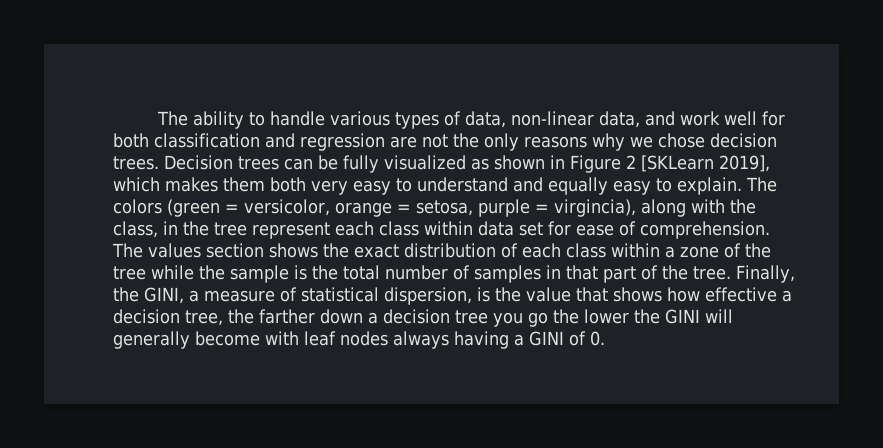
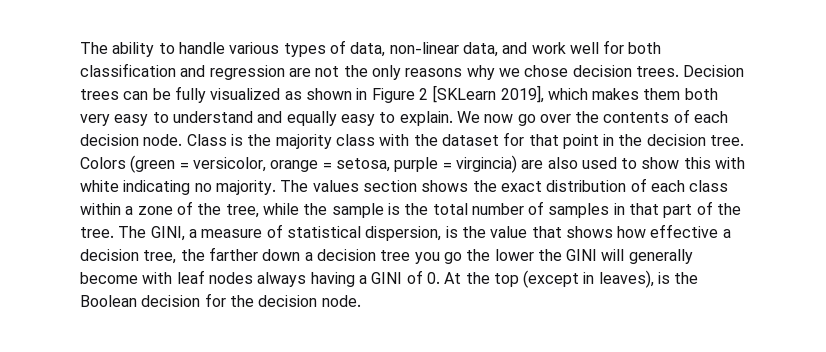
[746,177,777,192] [113,199,162,214] The colors -> [456,109,729,126] [80,132,745,149] [80,157,126,169] We now go over the contents of each decision node. Class is the majority class with the dataset for that point in the decision tree. Colors
[554,199,756,217] [113,221,770,239] virgincia), along with the class, in the tree represent each class within data set for ease of comprehension. -> [455,155,746,173] [80,180,276,195] virgincia) are also used to show this with white indicating no majority.
[113,266,146,280] tree -> [225,204,259,218] tree,
[736,265,795,283] [113,287,139,302] Finally, the -> [118,226,147,238] The
(605, 338) none -> [444,270,699,288] [80,293,361,307] At the top (except in leaves), is the Boolean decision for the decision node.

